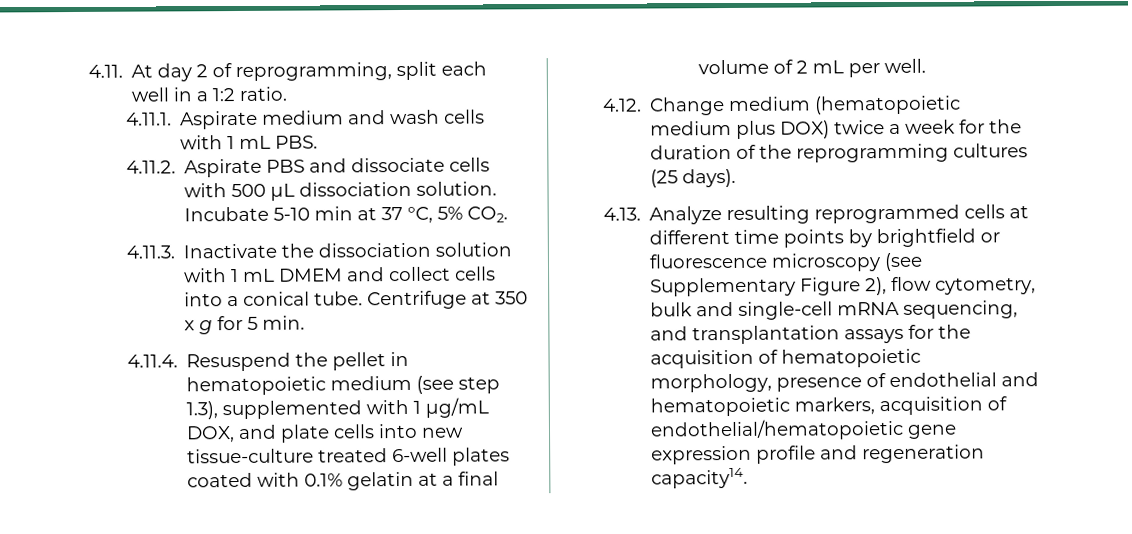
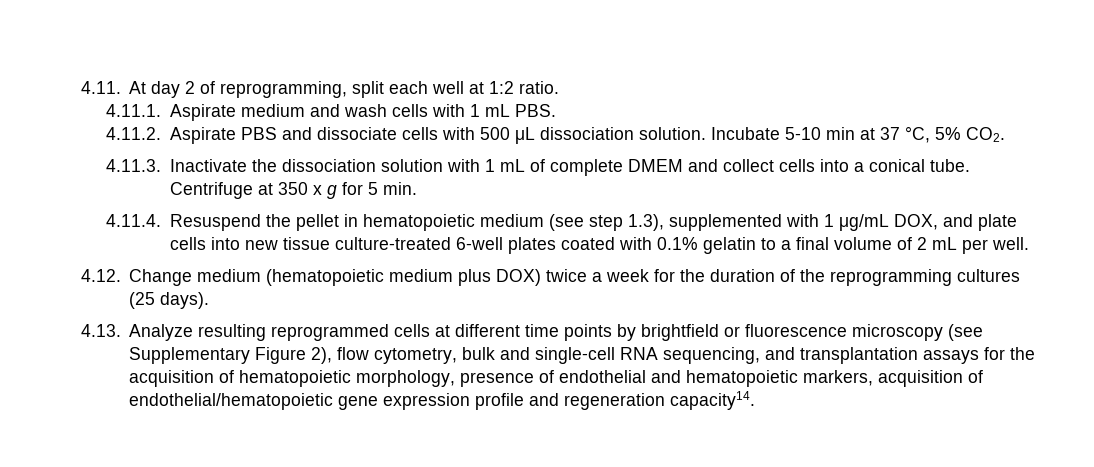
[173,87,209,102] in a -> [469,82,485,94] at
(276, 275) none -> [530,159,624,176] of complete
[187,448,389,464] tissue-culture treated -> [283,237,452,250] tissue culture-treated
[418,472,439,486] at -> [761,238,777,250] to
[837,301,901,316] mRNA -> [620,347,659,360] RNA

